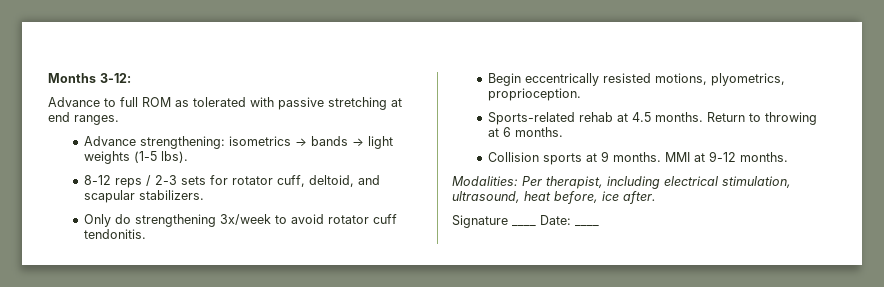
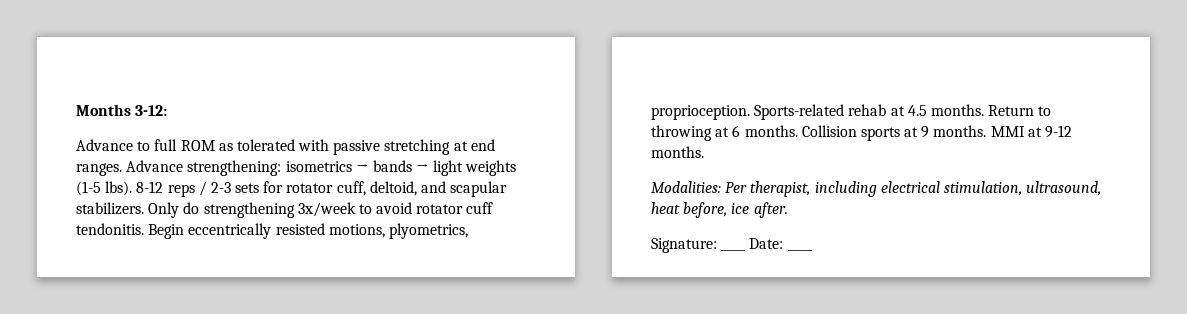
(119, 120) // -> (122, 169) none
(188, 157) // -> (133, 188) none
(204, 195) // -> (144, 208) none
(146, 234) // -> (144, 229) none
(581, 94) // -> (750, 112) none
(563, 132) // -> (798, 131) none
[452,215,508,228] Signature -> [651,238,717,253] Signature:

